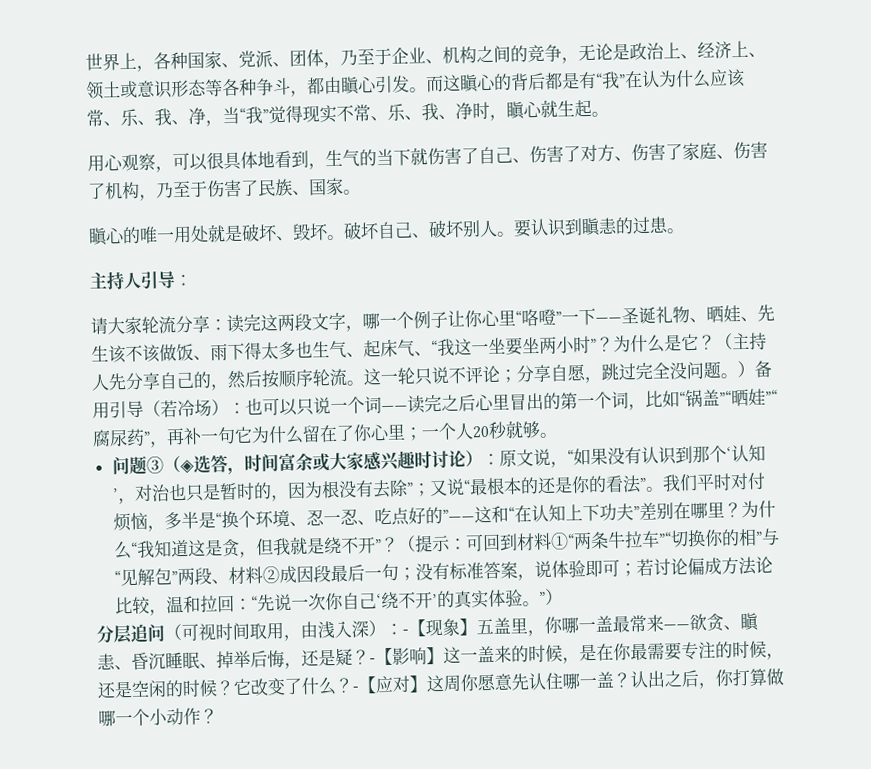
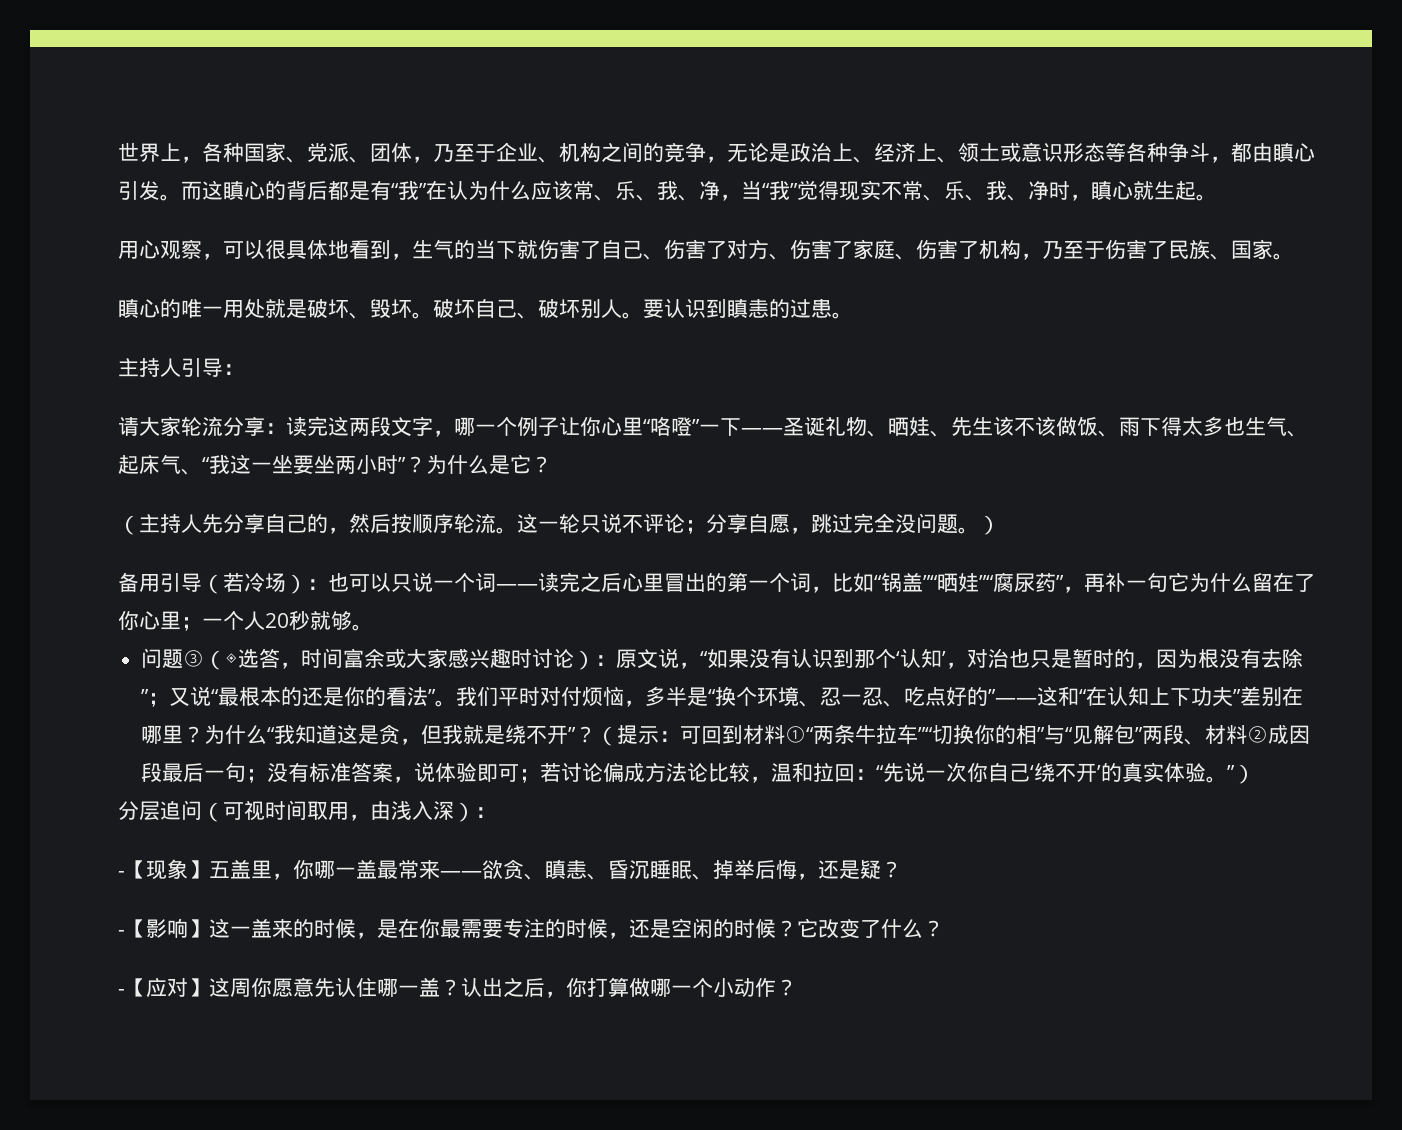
(716, 342) none -> (552, 464) //
(755, 369) none -> (1000, 525) //
(403, 629) none -> (496, 812) //
(370, 657) none -> (902, 869) //
(354, 685) none -> (944, 928) //

